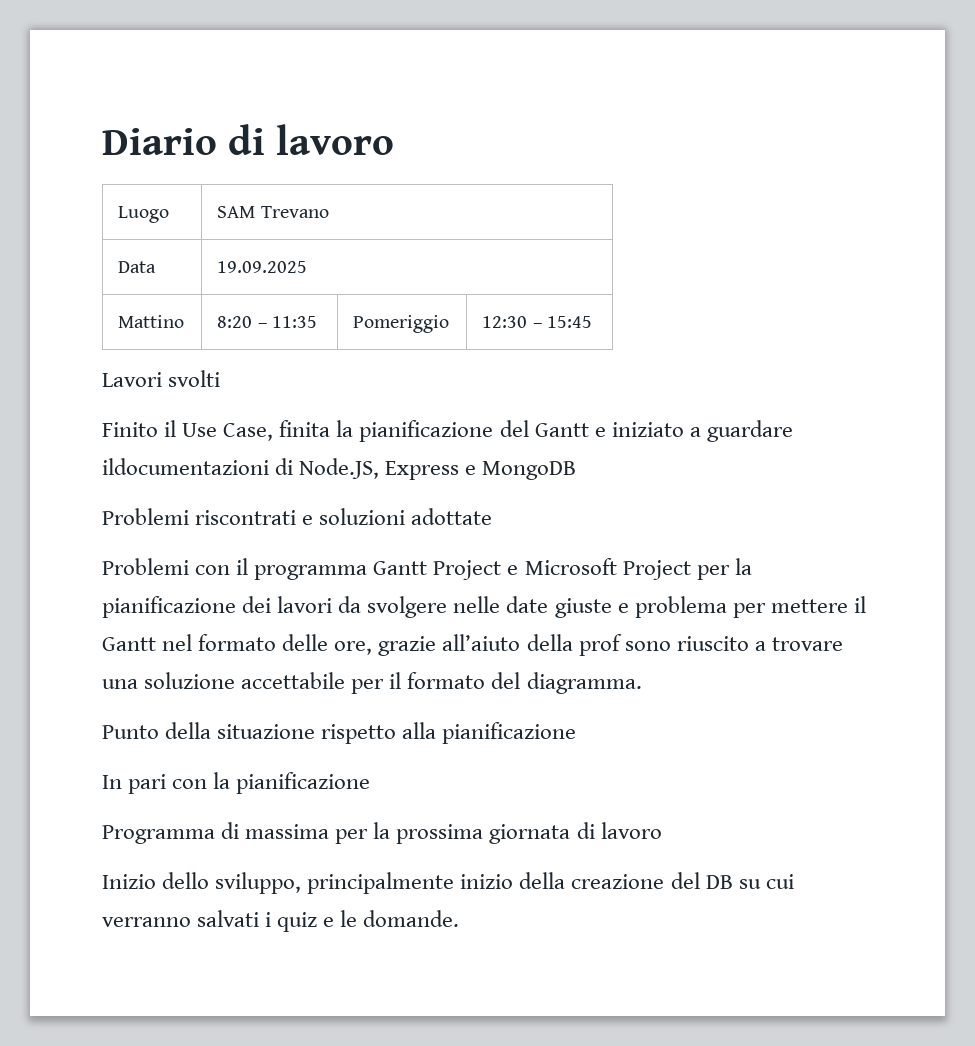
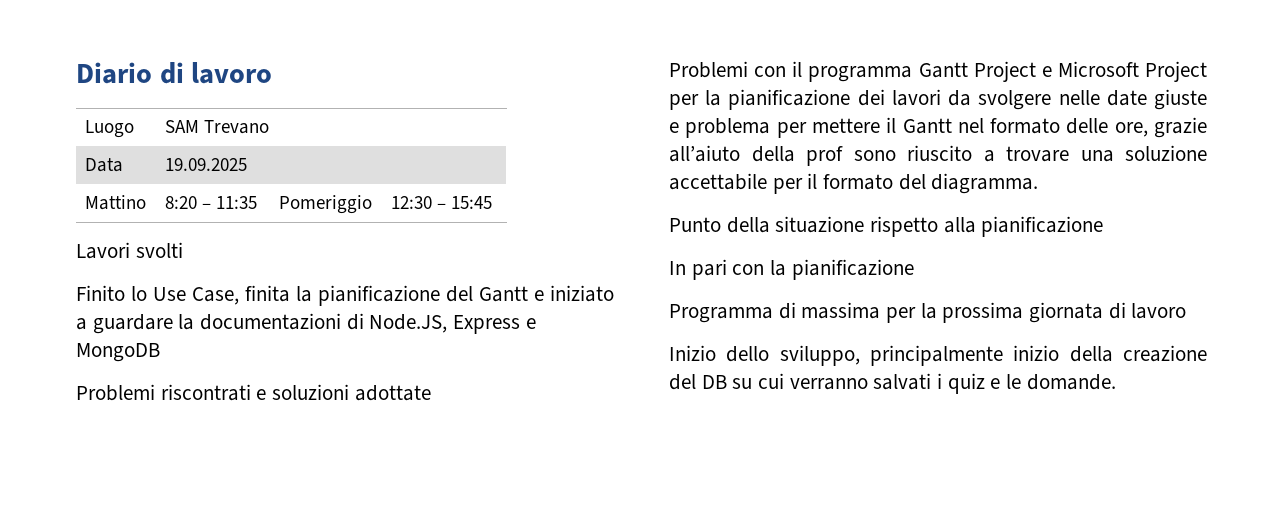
[164,420,177,437] il -> [131,286,147,301] lo
[102,458,269,475] ildocumentazioni -> [178,313,342,330] la documentazioni

